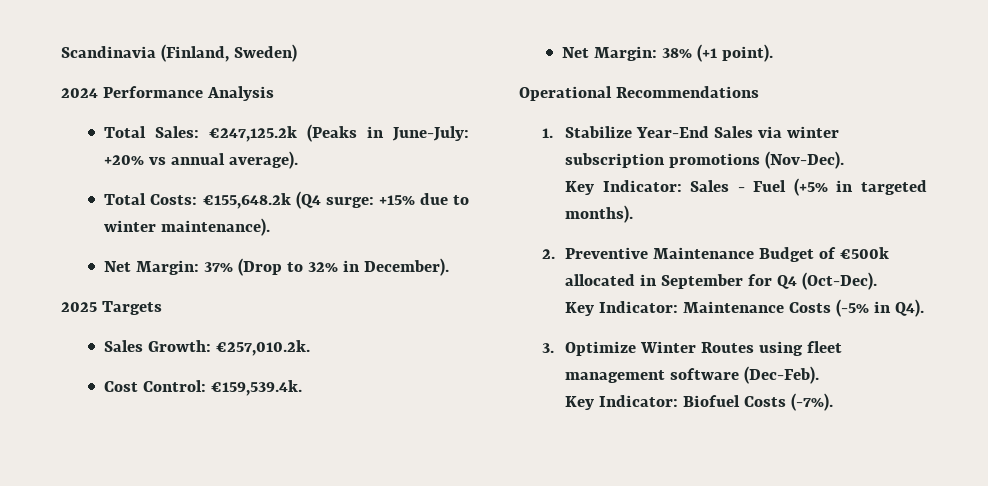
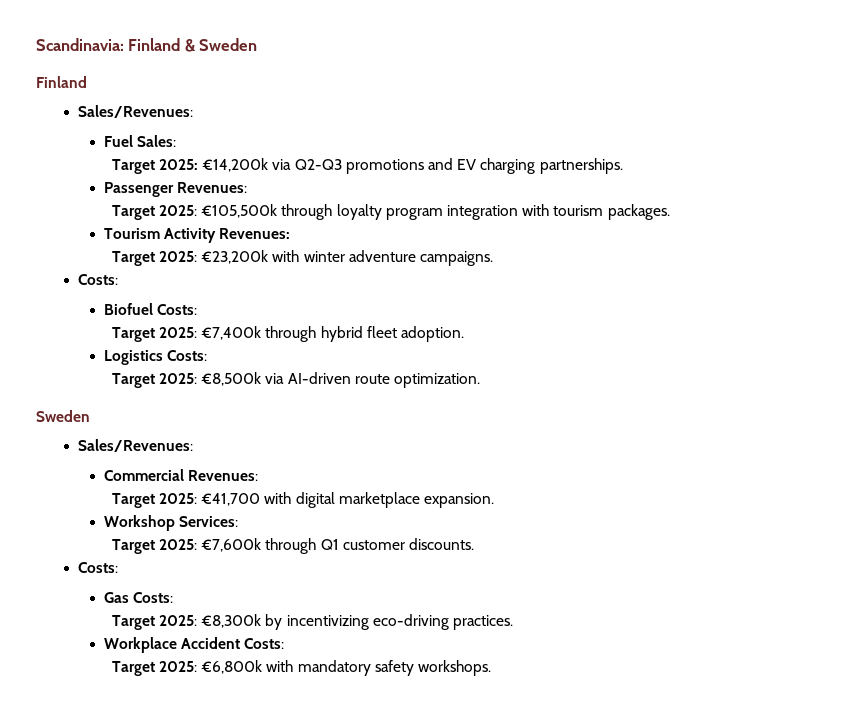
[61,44,297,62] [61,86,274,101] [104,124,469,142] [104,151,299,169] [104,191,470,209] [104,218,271,236] [104,258,450,276] [61,301,162,315] [104,340,311,356] [104,380,303,396] [562,44,774,62] [519,86,759,101] [542,126,840,138] [565,151,845,169] [565,178,927,196] [565,205,634,223] [542,247,890,262] [565,272,878,290] [565,299,925,317] [542,341,843,356] [565,366,820,384] [565,393,834,411] Scandinavia (Finland, Sweden) // 2024 Performance Analysis // Total Sales: €247,125.2k (Peaks in June-July: +20% vs annual average). // Total Costs: €155,648.2k (Q4 surge: +15% due to winter maintenance). // Net Margin: 37% (Drop to 32% in December). // 2025 Targets // Sales Growth: €257,010.2k. // Cost Control: €159,539.4k. // Net Margin: 38% (+1 point). // Operational Recommendations // 1. Stabilize Year-End Sales via winter subscription promotions (Nov-Dec). // Key Indicator: Sales - Fuel (+5% in targeted months). // 2. Preventive Maintenance Budget of €500k allocated in September for Q4 (Oct-Dec). // Key Indicator: Maintenance Costs (-5% in Q4). // 3. Optimize Winter Routes using fleet management software (Dec-Feb). // Key Indicator: Biofuel Costs (-7%). -> [36,38,258,52] [36,76,87,88] [78,105,194,118] [103,135,176,147] [111,158,623,174] [103,182,247,197] [111,204,670,220] [103,228,291,243] [111,250,494,266] [78,274,119,285] [103,303,197,315] [111,326,465,342] [103,350,207,365] [111,372,481,388] [36,410,90,422] [78,439,194,452] [103,469,258,481] [111,492,495,508] [103,515,238,531] [111,538,475,554] [78,562,119,573] [103,592,173,603] [111,614,514,630] [103,637,285,653] [111,660,492,676] Scandinavia: Finland & Sweden // Finland // Sales/Revenues: // Fuel Sales: // Target 2025: €14,200k via Q2-Q3 promotions and EV charging partnerships. // Passenger Revenues: // Target 2025: €105,500k through loyalty program integration with tourism packages. // Tourism Activity Revenues: // Target 2025: €23,200k with winter adventure campaigns. // Costs: // Biofuel Costs: // Target 2025: €7,400k through hybrid fleet adoption. // Logistics Costs: // Target 2025: €8,500k via AI-driven route optimization. // Sweden // Sales/Revenues: // Commercial Revenues: // Target 2025: €41,700 with digital marketplace expansion. // Workshop Services: // Target 2025: €7,600k through Q1 customer discounts. // Costs: // Gas Costs: // Target 2025: €8,300k by incentivizing eco-driving practices. // Workplace Accident Costs: // Target 2025: €6,800k with mandatory safety workshops.

